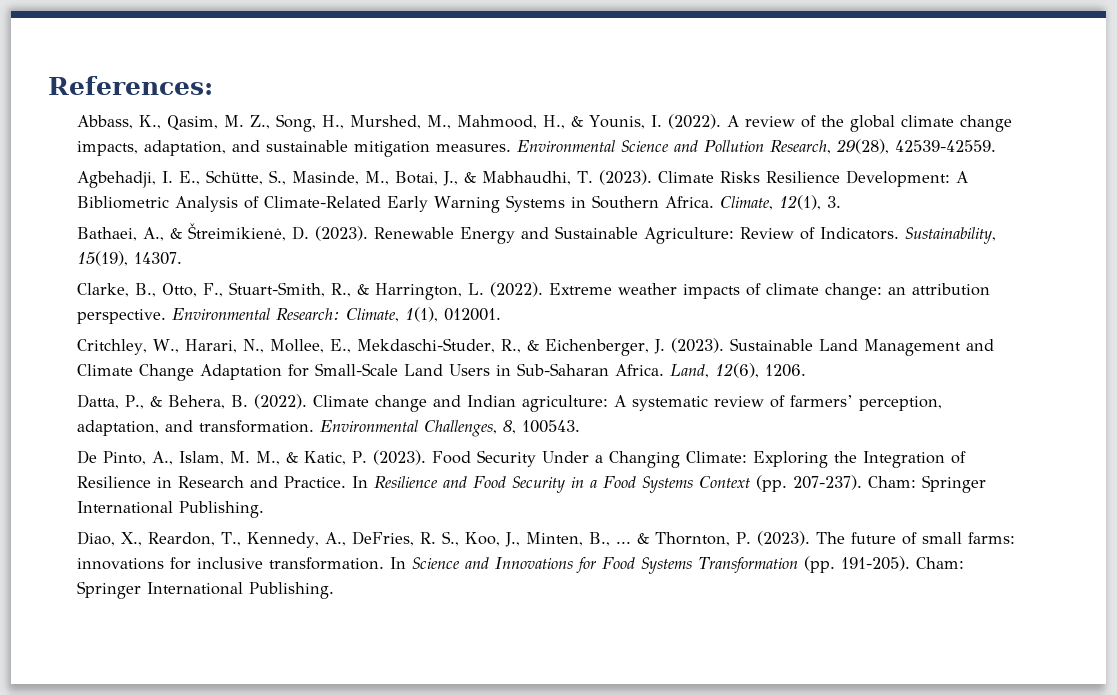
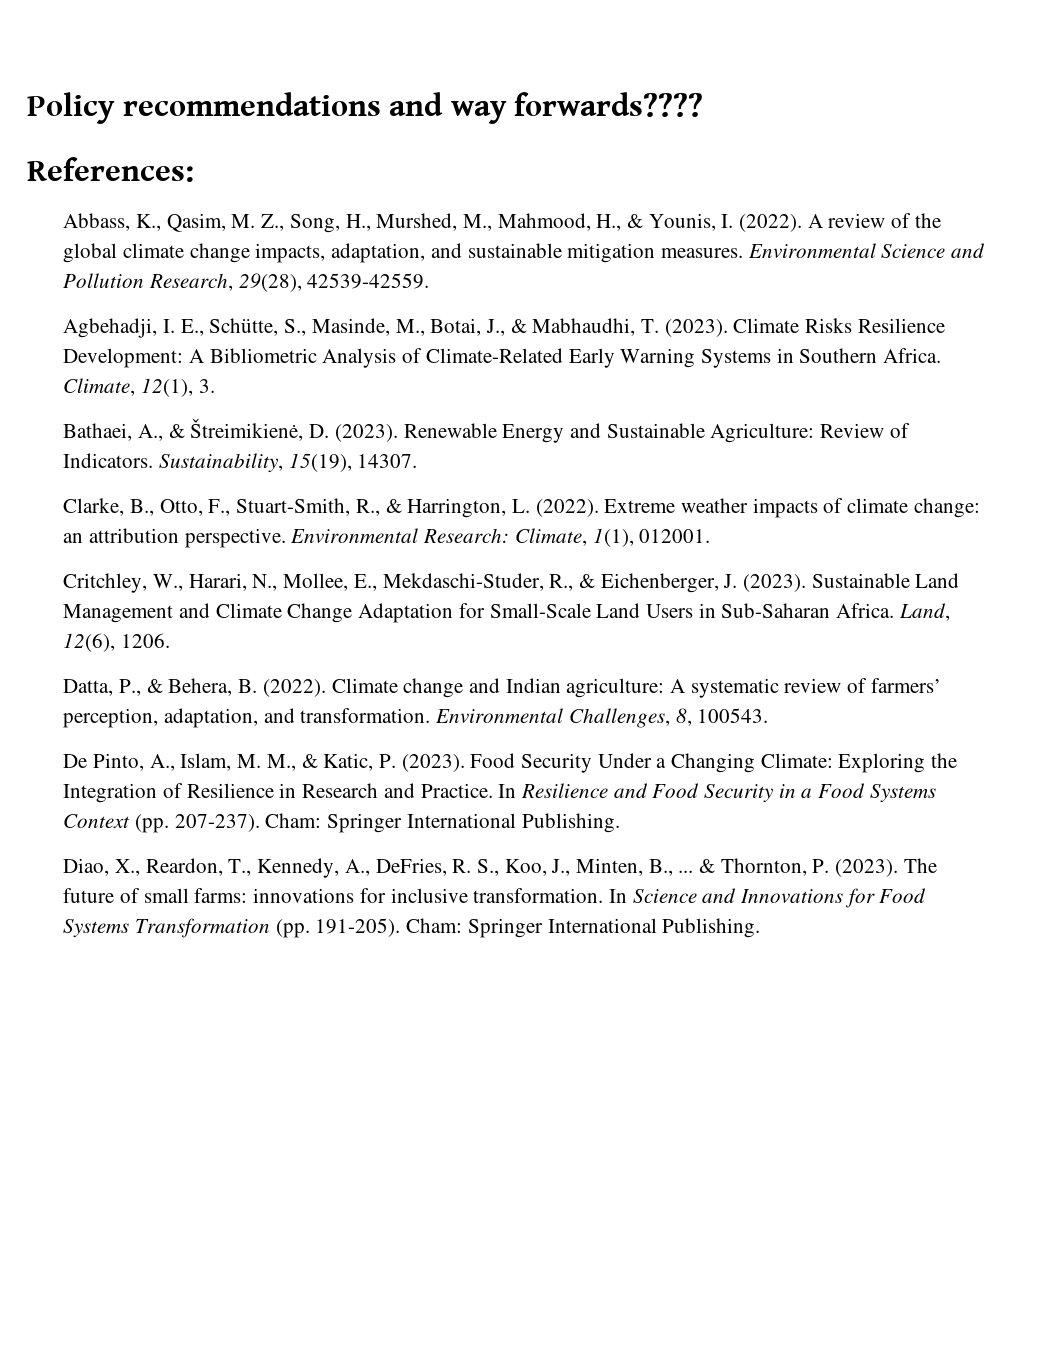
(48, 85) none -> [27,92,704,124] Policy recommendations and way forwards???? //

